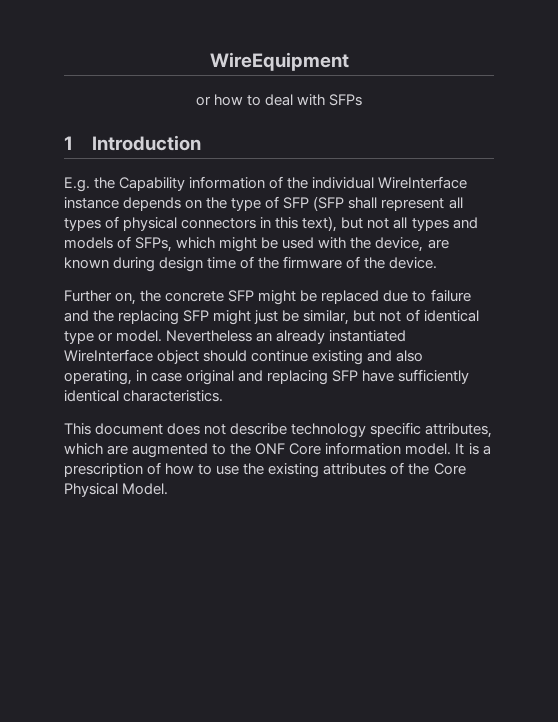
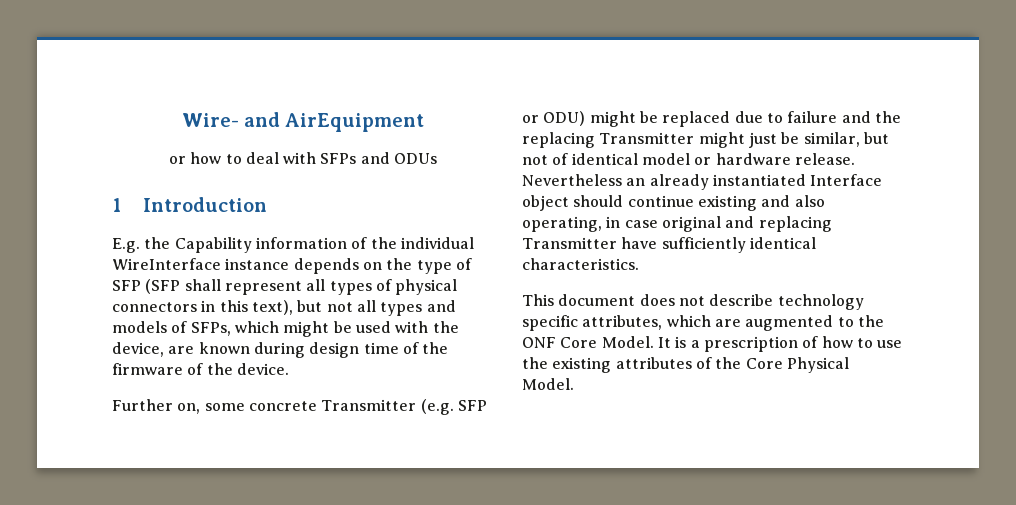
[209,52,349,71] WireEquipment -> [181,112,425,132] Wire- and AirEquipment
(363, 100) none -> [360,152,438,164] and ODUs
[140,290,255,302] the concrete SFP -> [204,399,487,415] [522,111,586,126] some concrete Transmitter (e.g. SFP or ODU)
[183,310,210,322] SFP -> [599,132,695,144] Transmitter
[64,330,163,344] type or model. -> [641,153,855,165] model or hardware release.
[64,349,153,362] WireInterface -> [810,174,883,186] Interface
[332,370,359,382] SFP -> [522,237,617,249] Transmitter
[325,442,452,455] information model. -> [601,336,654,348] Model.

